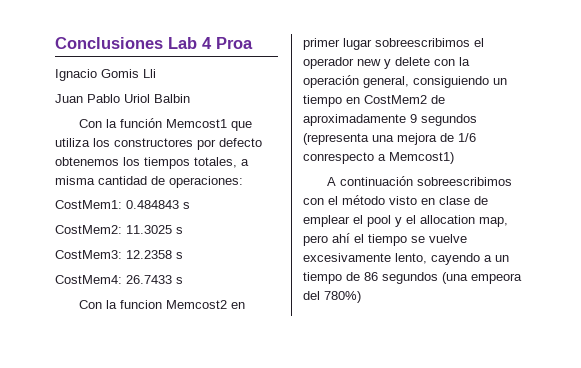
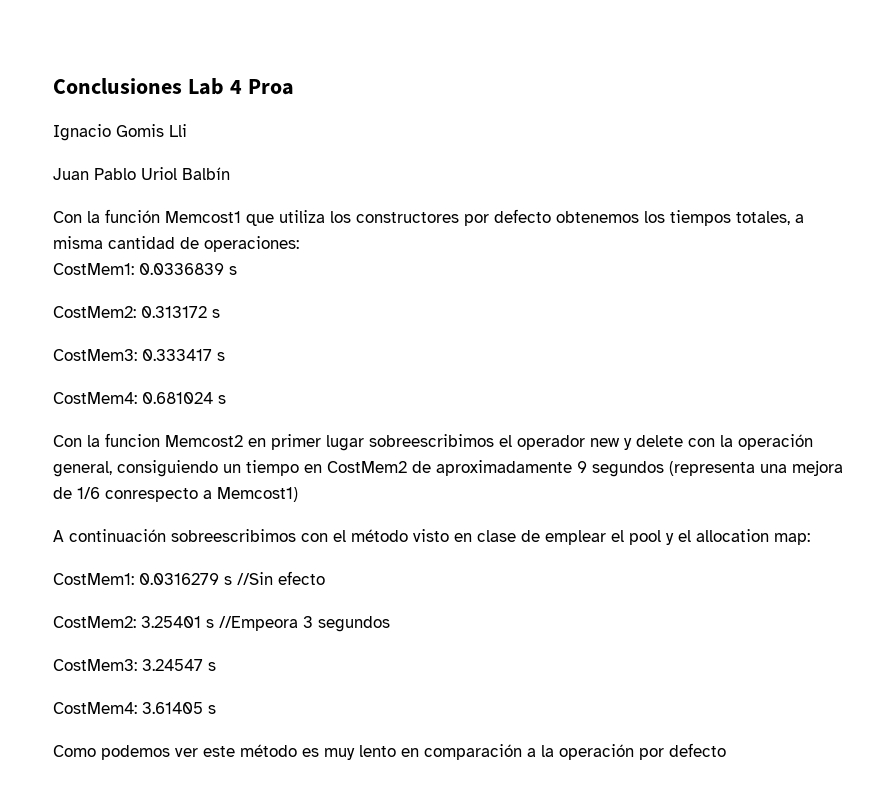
[154,94,190,103] Balbin -> [182,167,230,180] Balbín
[126,200,179,209] 0.484843 -> [139,263,224,275] 0.0336839
[126,225,172,234] 11.3025 -> [141,306,207,318] 0.313172
[126,250,183,259] [55,275,172,284] 12.2358 s // CostMem4: 26.7433 -> [142,349,225,361] [53,392,213,404] 0.333417 s // CostMem4: 0.681024
[479,217,508,227] [303,233,467,246] [303,253,509,265] [303,272,522,284] [303,291,361,303] map, pero ahí el tiempo se vuelve excesivamente lento, cayendo a un tiempo de 86 segundos (una empeora del 780%) -> [774,533,810,545] [53,571,325,585] [53,616,390,632] [53,659,216,671] [53,702,216,714] [53,743,726,760] map: // CostMem1: 0.0316279 s //Sin efecto // CostMem2: 3.25401 s //Empeora 3 segundos // CostMem3: 3.24547 s // CostMem4: 3.61405 s // Como podemos ver este método es muy lento en comparación a la operación por defecto

